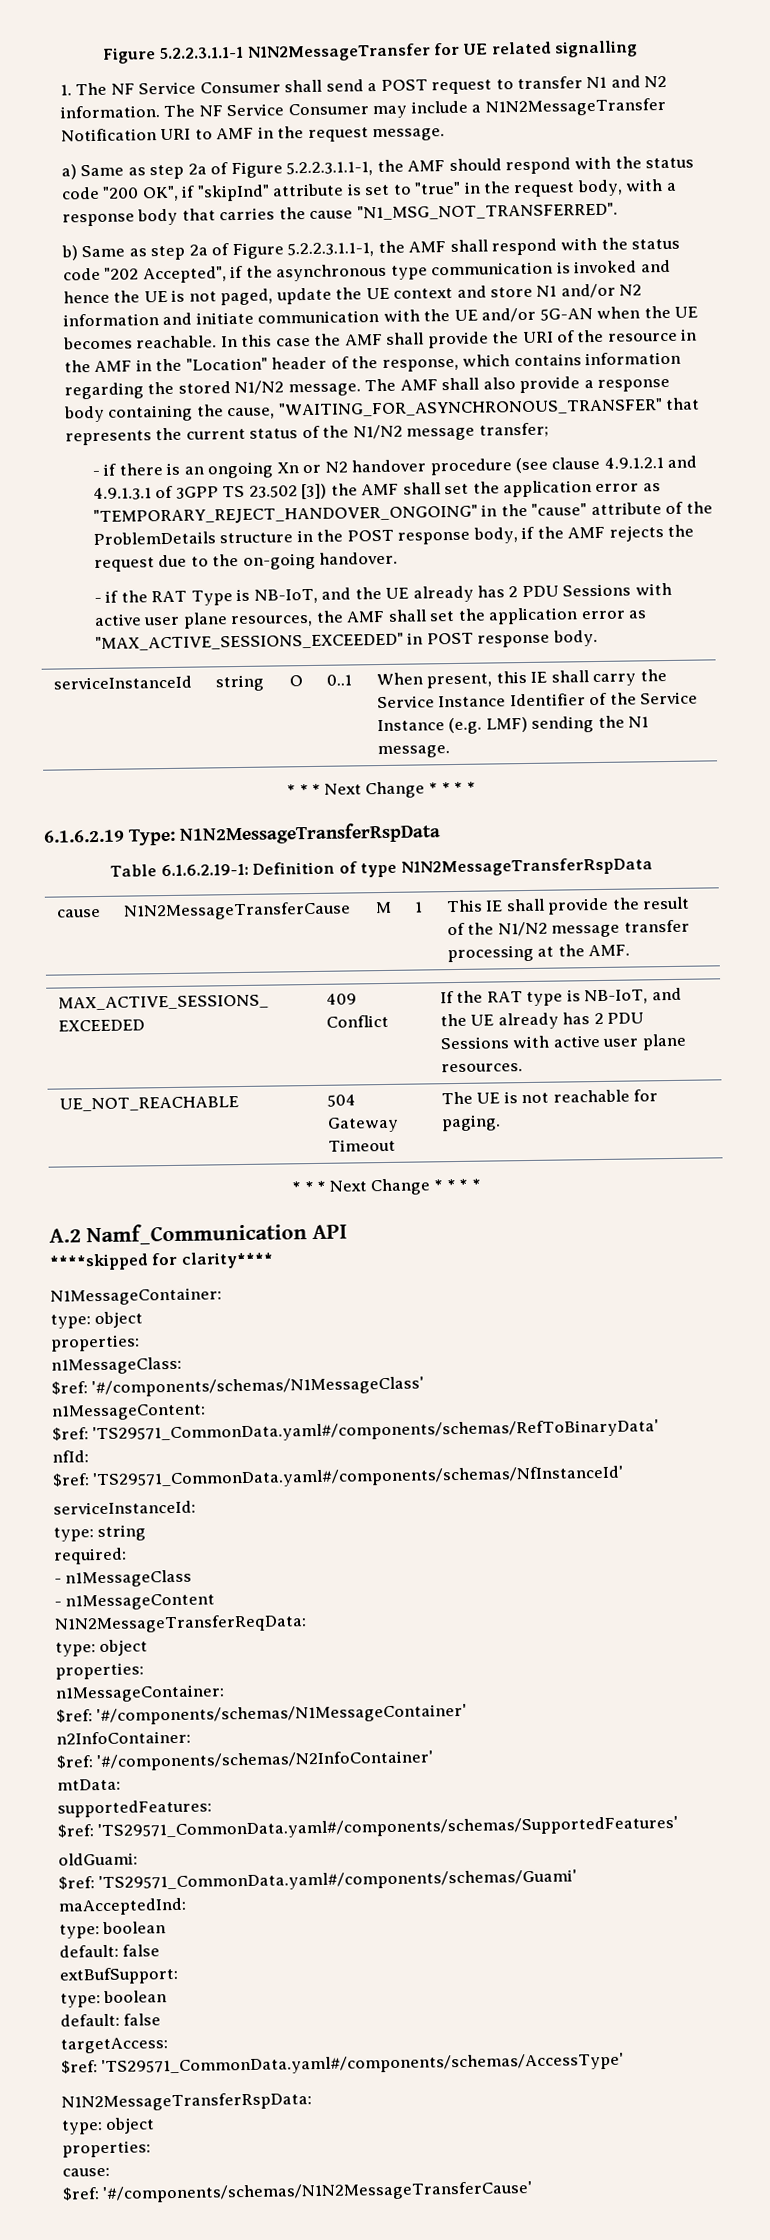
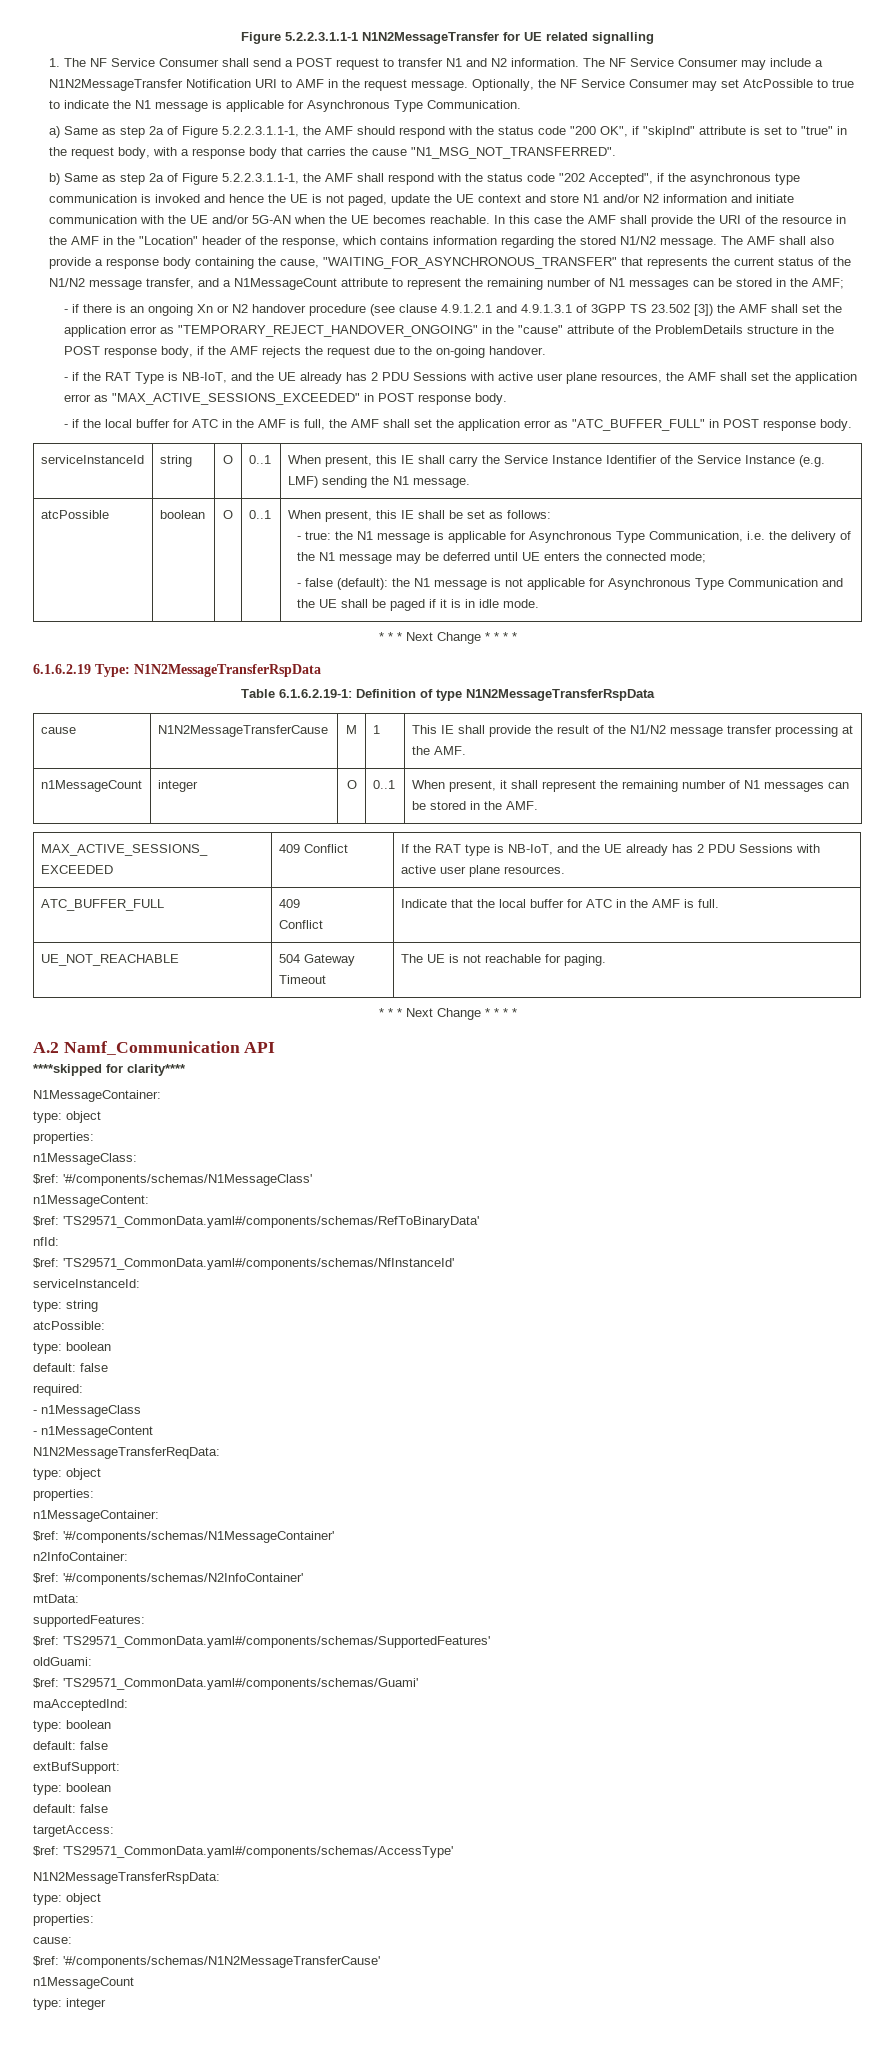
(446, 135) none -> [471,79,854,91] [48,100,521,112] Optionally, the NF Service Consumer may set AtcPossible to true to indicate the N1 message is applicable for Asynchronous Type Communication.
[478,422,549,438] transfer; -> [145,278,844,290] transfer, and a N1MessageCount attribute to represent the remaining number of N1 messages can be stored in the AMF;
(598, 638) none -> [64,419,853,431] // - if the local buffer for ATC in the AMF is full, the AMF shall set the application error as "ATC_BUFFER_FULL" in POST response body.
(450, 752) none -> [40,510,109,519] [159,510,205,519] [223,510,233,519] [248,510,271,519] [287,510,551,522] [297,531,852,543] [297,552,707,564] [297,578,844,590] [297,599,540,611] // atcPossible | boolean | O | 0..1 | When present, this IE shall be set as follows: // - true: the N1 message is applicable for Asynchronous Type Communication, i.e. the delivery of the N1 message may be deferred until UE enters the connected mode; // - false (default): the N1 message is not applicable for Asynchronous Type Communication and the UE shall be paged if it is in idle mode.
(631, 950) none -> [40,780,142,792] [157,780,198,792] [346,780,357,789] [372,780,395,789] [411,780,849,792] [411,801,538,810] // n1MessageCount | integer | O | 0..1 | When present, it shall represent the remaining number of N1 messages can be stored in the AMF.
(523, 1068) none -> [40,899,164,911] [278,899,300,908] [278,920,323,929] [400,899,719,908] // ATC_BUFFER_FULL | 409 // Conflict | Indicate that the local buffer for ATC in the AMF is full.
(147, 1533) none -> [33,1321,105,1330] [33,1342,111,1354] [33,1363,108,1372] // atcPossible: // type: boolean // default: false
(534, 2192) none -> [33,1977,134,1989] [33,1998,106,2010] // n1MessageCount // type: integer

